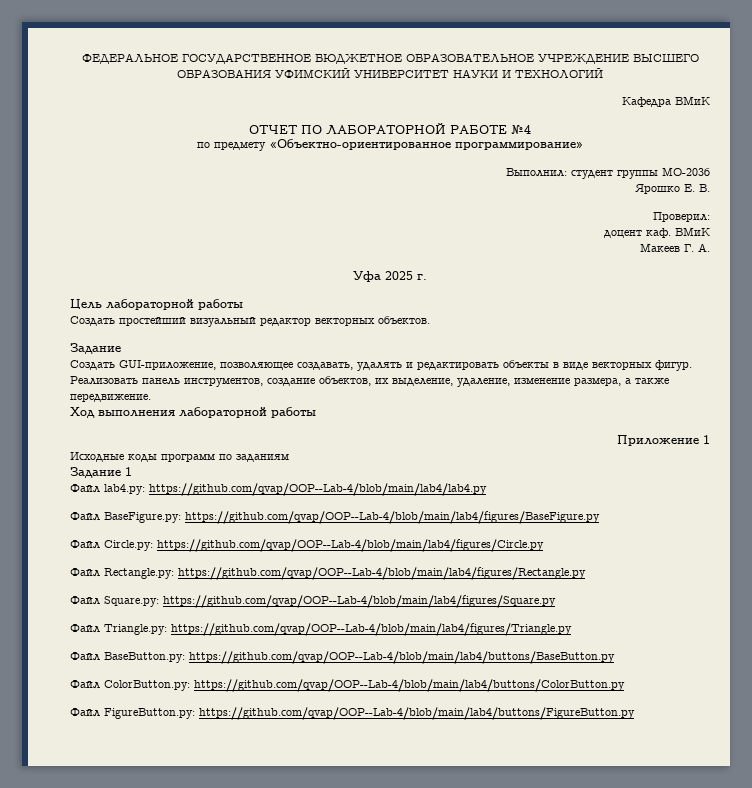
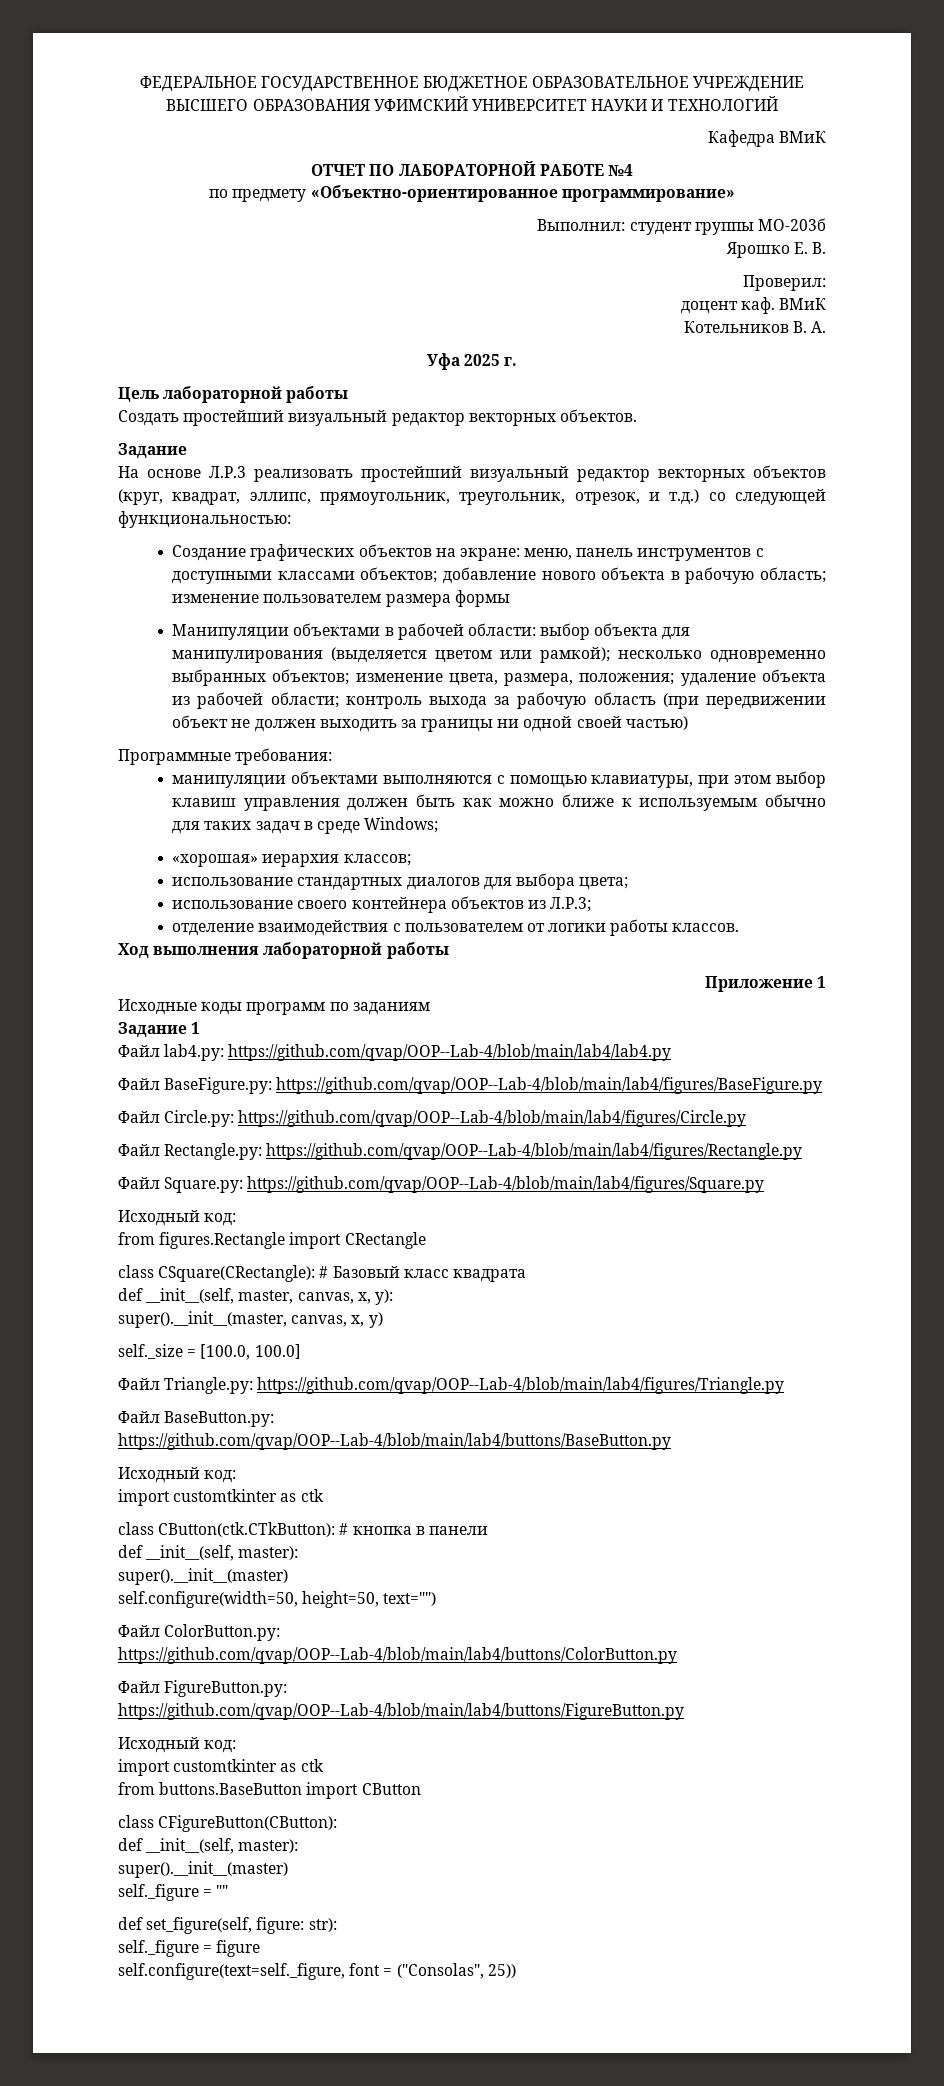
[640,243,694,252] Макеев Г. -> [683,321,807,333] Котельников В.
[70,360,692,371] [70,376,669,387] [70,394,151,402] Создать GUI-приложение, позволяющее создавать, удалять и редактировать объекты в виде векторных фигур. Реализовать панель инструментов, создание объектов, их выделение, удаление, изменение размера, а также передвижение. -> [118,465,826,482] [118,489,827,505] [118,511,291,528] [172,544,764,561] [172,567,826,584] [172,590,510,607] [172,623,691,640] [172,647,826,663] [172,669,826,686] [172,692,826,709] [172,715,688,732] [118,748,333,765] [172,771,826,788] [172,794,827,811] [172,817,439,834] [172,854,411,867] [172,873,629,890] [172,896,592,913] [172,919,740,936] На основе Л.Р.3 реализовать простейший визуальный редактор векторных объектов (круг, квадрат, эллипс, прямоугольник, треугольник, отрезок, и т.д.) со следующей функциональностью: // Создание графических объектов на экране: меню, панель инструментов с доступными классами объектов; добавление нового объекта в рабочую область; изменение пользователем размера формы // Манипуляции объектами в рабочей области: выбор объекта для манипулирования (выделяется цветом или рамкой); несколько одновременно выбранных объектов; изменение цвета, размера, положения; удаление объекта из рабочей области; контроль выхода за рабочую область (при передвижении объект не должен выходить за границы ни одной своей частью) // Программные требования: // манипуляции объектами выполняются с помощью клавиатуры, при этом выбор клавиш управления должен быть как можно ближе к используемым обычно для таких задач в среде Windows; // «хорошая» иерархия классов; // использование стандартных диалогов для выбора цвета; // использование своего контейнера объектов из Л.Р.3; // отделение взаимодействия с пользователем от логики работы классов.
(556, 601) none -> [118,1210,237,1226] [118,1232,426,1249] [118,1265,526,1282] [118,1288,393,1305] [118,1311,383,1328] [118,1344,301,1360] // Исходный код: // from figures.Rectangle import CRectangle // class CSquare(CRectangle): # Базовый класс квадрата // def __init__(self, master, canvas, x, y): // super().__init__(master, canvas, x, y) // self._size = [100.0, 100.0]
(615, 657) none -> [118,1467,237,1483] [118,1489,324,1506] [118,1522,488,1537] [118,1545,299,1561] [118,1568,288,1585] [118,1591,437,1608] // Исходный код: // import customtkinter as ctk // class CButton(ctk.CTkButton): # кнопка в панели // def __init__(self, master): // super().__init__(master) // self.configure(width=50, height=50, text="")
(635, 713) none -> [118,1737,237,1753] [118,1759,324,1776] [118,1782,421,1799] [118,1815,338,1832] [118,1838,299,1854] [118,1861,288,1878] [118,1884,229,1901] [118,1917,337,1934] [118,1940,261,1957] [118,1963,516,1980] // Исходный код: // import customtkinter as ctk // from buttons.BaseButton import CButton // class CFigureButton(CButton): // def __init__(self, master): // super().__init__(master) // self._figure = "" // def set_figure(self, figure: str): // self._figure = figure // self.configure(text=self._figure, font = ("Consolas", 25))

